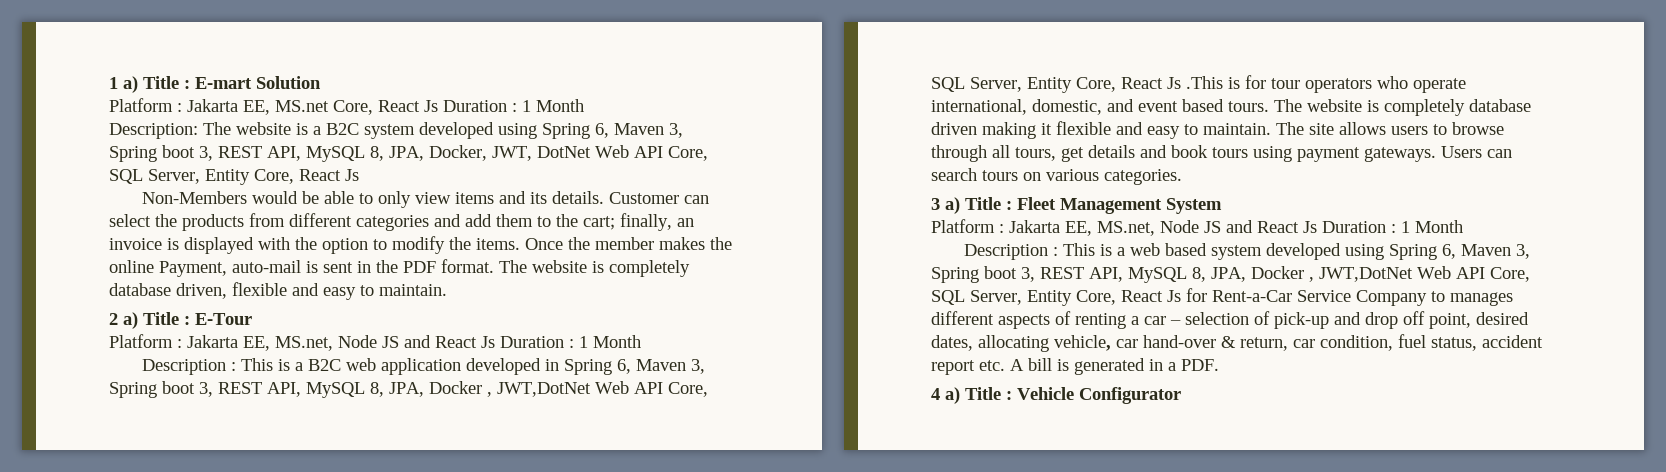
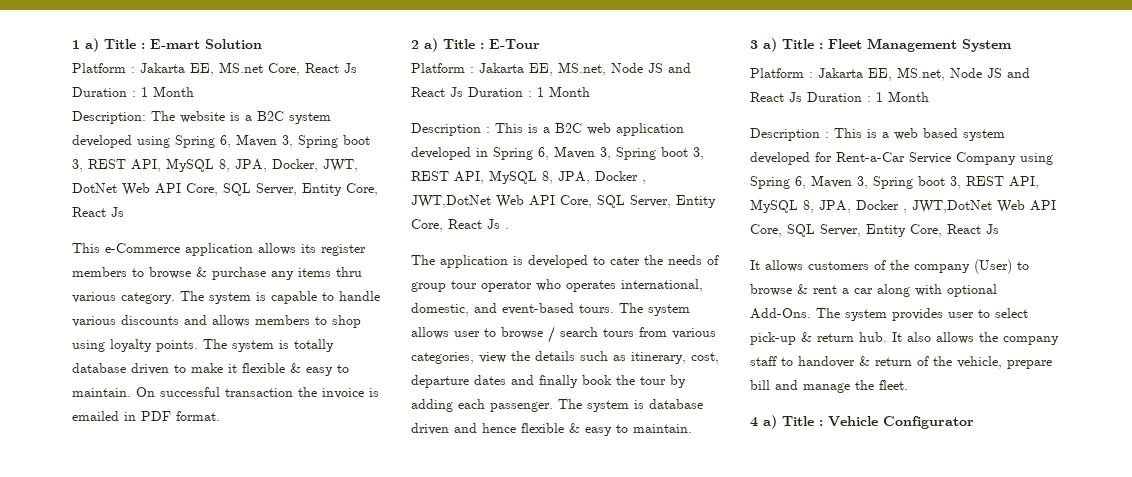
[141,191,709,208] [109,213,694,231] [109,236,732,254] [109,259,690,277] [109,282,447,300] Non-Members would be able to only view items and its details. Customer can select the products from different categories and add them to the cart; finally, an invoice is displayed with the option to modify the items. Once the member makes the online Payment, auto-mail is sent in the PDF format. The website is completely database driven, flexible and easy to maintain. -> [72,243,366,256] [72,267,362,280] [72,291,380,304] [72,315,361,328] [72,339,334,352] [72,363,349,376] [72,387,379,399] [72,411,220,421] This e-Commerce application allows its register members to browse & purchase any items thru various category. The system is capable to handle various discounts and allows members to shop using loyalty points. The system is totally database driven to make it flexible & easy to maintain. On successful transaction the invoice is emailed in PDF format.
[1186,75,1466,93] [931,99,1531,116] [931,121,1504,139] [931,145,1512,162] [931,168,1182,185] .This is for tour operators who operate international, domestic, and event based tours. The website is completely database driven making it flexible and easy to maintain. The site allows users to browse through all tours, get details and book tours using payment gateways. Users can search tours on various categories. -> [505,228,509,229] [411,255,719,268] [411,279,703,292] [411,303,690,316] [411,326,716,343] [411,351,719,364] [411,375,686,388] [411,399,703,412] [411,423,692,436] . // The application is developed to cater the needs of group tour operator who operates international, domestic, and event-based tours. The system allows user to browse / search tours from various categories, view the details such as itinerary, cost, departure dates and finally book the tour by adding each passenger. The system is database driven and hence flexible & easy to maintain.
(1341, 251) none -> [815,152,1016,165] for Rent-a-Car Service Company
[1186,288,1513,306] [931,311,1529,329] [931,334,1543,352] [931,358,1219,375] for Rent-a-Car Service Company to manages different aspects of renting a car – selection of pick-up and drop off point, desired dates, allocating vehicle, car hand-over & return, car condition, fuel status, accident report etc. A bill is generated in a PDF. -> [750,259,1029,274] [750,284,997,297] [750,308,1028,321] [750,332,1059,345] [750,356,1052,369] [750,380,908,393] // It allows customers of the company (User) to browse & rent a car along with optional Add-Ons. The system provides user to select pick-up & return hub. It also allows the company staff to handover & return of the vehicle, prepare bill and manage the fleet.

